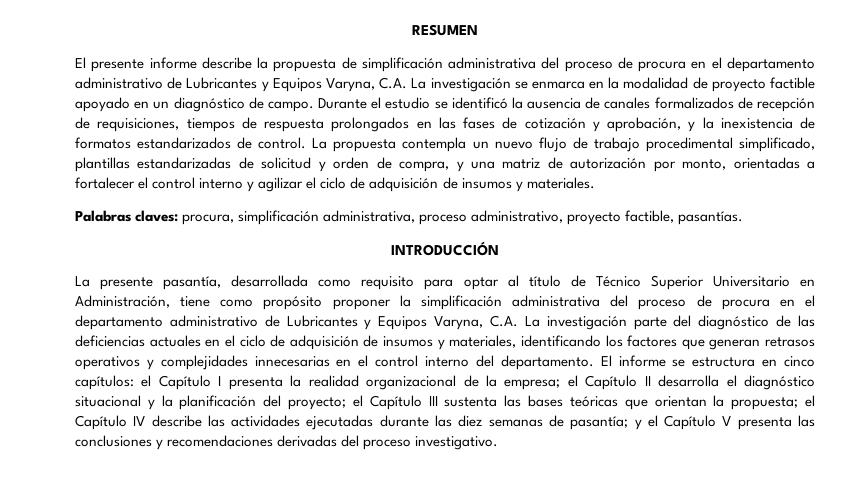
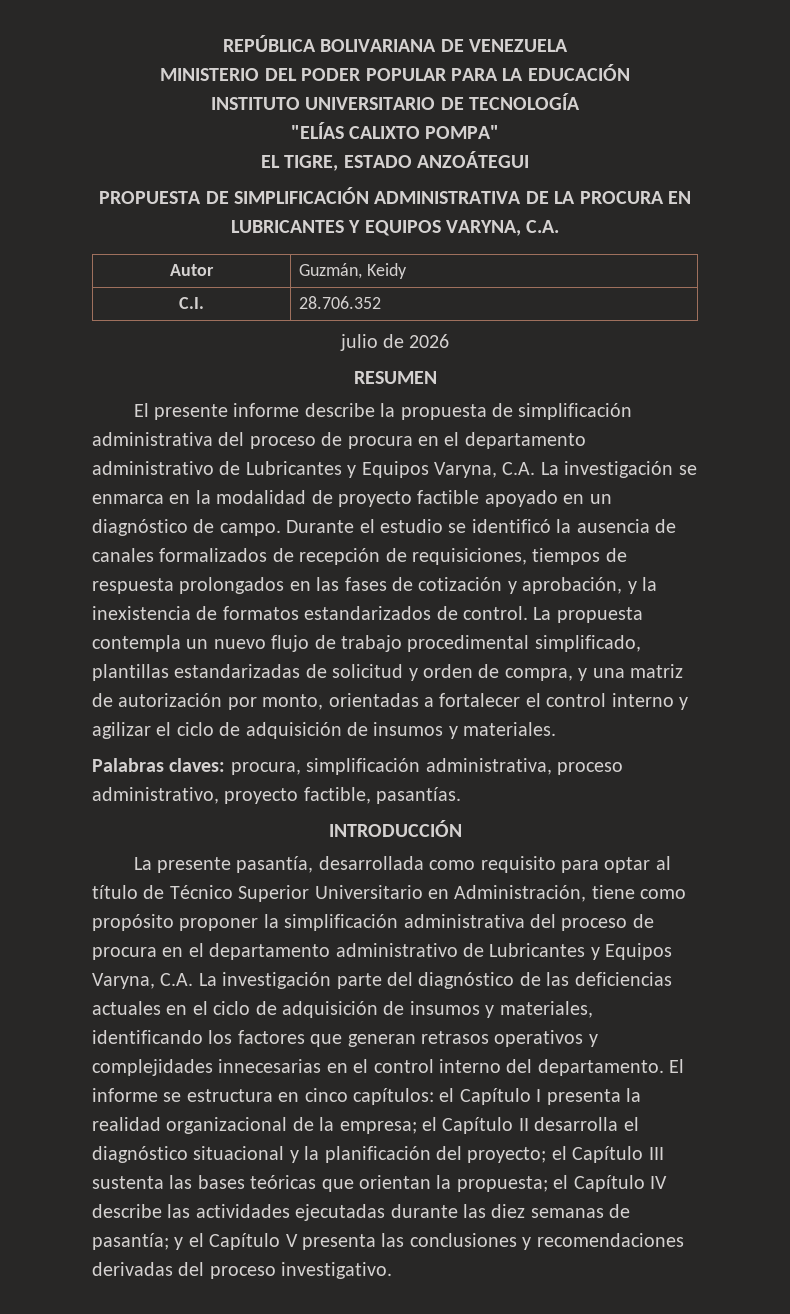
(412, 30) none -> [222,35,569,52] [160,64,630,81] [210,93,581,110] [290,122,500,139] [260,151,530,171] [99,187,691,204] [230,220,560,236] [170,264,214,276] [298,263,407,279] [179,297,204,309] [298,296,381,309] [339,334,450,351] REPÚBLICA BOLIVARIANA DE VENEZUELA // MINISTERIO DEL PODER POPULAR PARA LA EDUCACIÓN // INSTITUTO UNIVERSITARIO DE TECNOLOGÍA // "ELÍAS CALIXTO POMPA" // EL TIGRE, ESTADO ANZOÁTEGUI // PROPUESTA DE SIMPLIFICACIÓN ADMINISTRATIVA DE LA PROCURA EN LUBRICANTES Y EQUIPOS VARYNA, C.A. // Autor | Guzmán, Keidy // C.I. | 28.706.352 // julio de 2026 //

